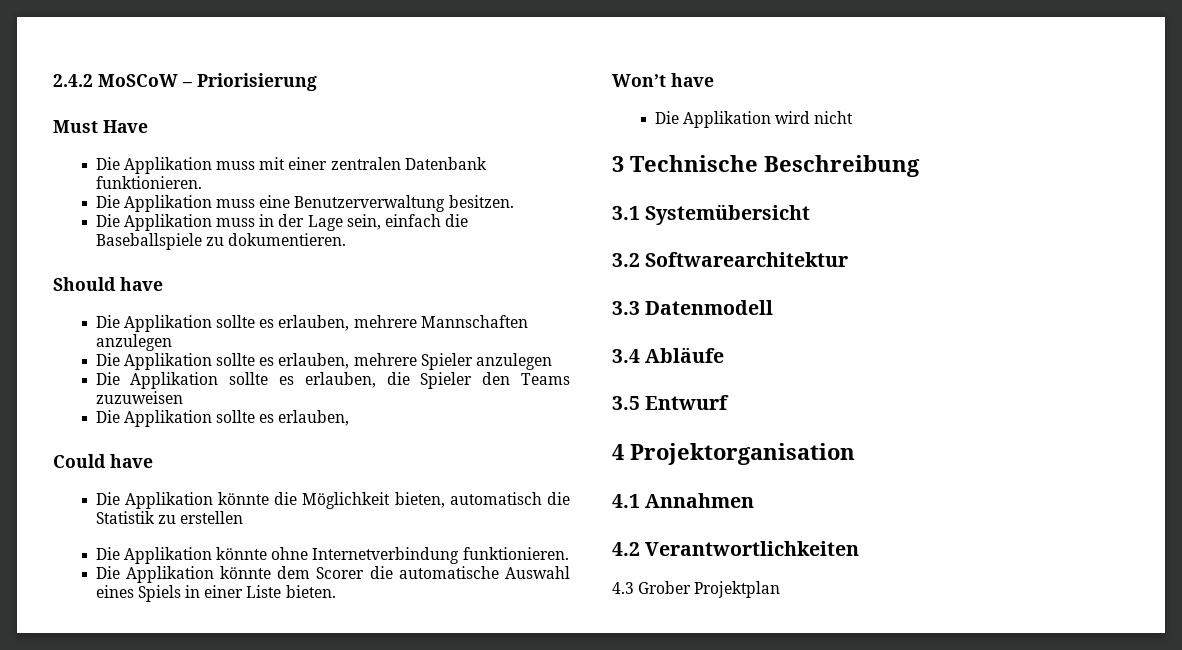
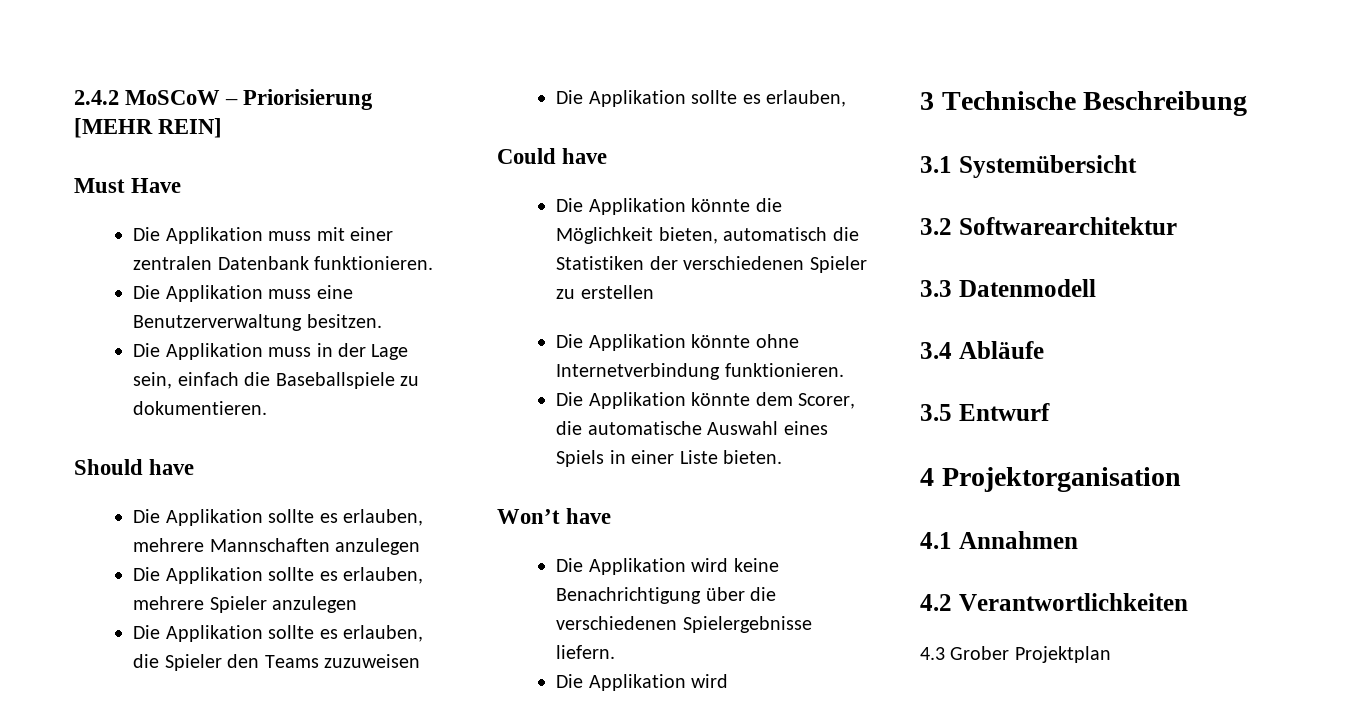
(317, 82) none -> [74,118,223,138] [MEHR REIN]
[95,511,155,524] Statistik -> [556,256,867,273] Statistiken der verschiedenen Spieler
[316,567,365,579] Scorer -> [797,393,855,409] Scorer,
[814,111,854,124] nicht -> [733,558,779,572] [556,587,777,604] [556,616,812,633] [556,645,616,659] [556,674,729,691] keine Benachrichtigung über die verschiedenen Spielergebnisse liefern. // Die Applikation wird

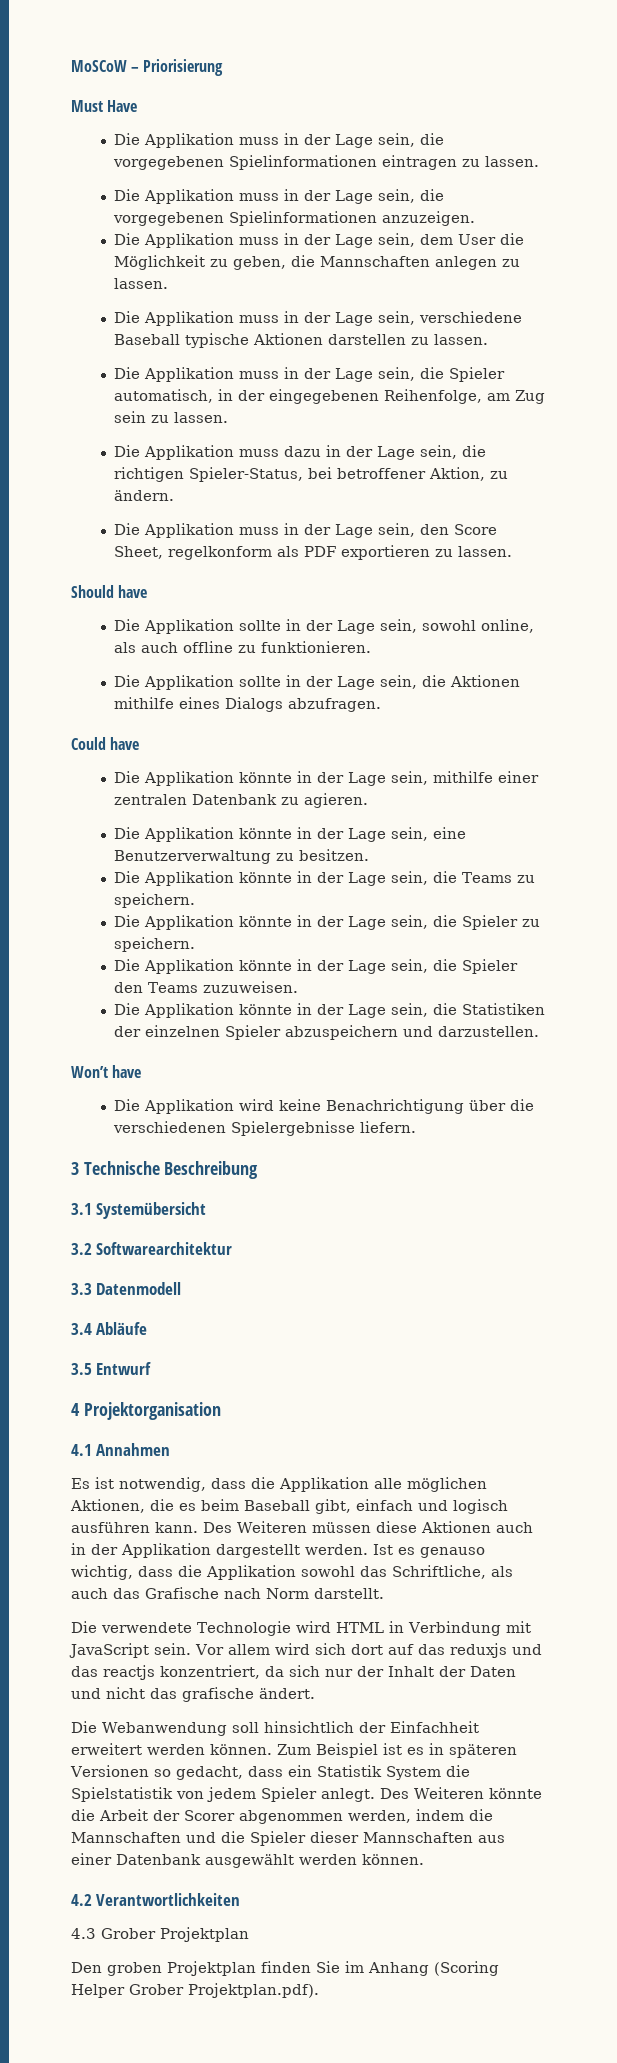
[74,90,119,105] 2.4.2 -> (71, 66) none
[74,118,223,138] [MEHR REIN] -> (224, 67) none
[133,227,393,244] [133,256,434,270] [133,285,353,302] [133,314,382,331] [133,343,409,360] [133,372,419,389] [133,401,268,415] // Die Applikation muss mit einer zentralen Datenbank funktionieren. // Die Applikation muss eine Benutzerverwaltung besitzen. // Die Applikation muss in der Lage sein, einfach die Baseballspiele zu dokumentieren. -> [114,133,445,148] [113,155,540,170] [114,189,445,204] [113,211,476,226] [114,233,525,248] [114,255,521,270] [114,278,169,289] [114,311,523,326] [114,333,489,348] [114,367,506,382] [114,389,546,404] [114,411,229,423] [114,445,487,460] [114,467,509,482] [114,490,175,501] [114,523,498,538] [114,545,513,560] // Die Applikation muss in der Lage sein, die vorgegebenen Spielinformationen eintragen zu lassen. // Die Applikation muss in der Lage sein, die vorgegebenen Spielinformationen anzuzeigen. // Die Applikation muss in der Lage sein, dem User die Möglichkeit zu geben, die Mannschaften anlegen zu lassen. // Die Applikation muss in der Lage sein, verschiedene Baseball typische Aktionen darstellen zu lassen. // Die Applikation muss in der Lage sein, die Spieler automatisch, in der eingegebenen Reihenfolge, am Zug sein zu lassen. // Die Applikation muss dazu in der Lage sein, die richtigen Spieler-Status, bei betroffener Aktion, zu ändern. // Die Applikation muss in der Lage sein, den Score Sheet, regelkonform als PDF exportieren zu lassen.
[319,509,423,526] [133,538,421,555] [133,567,423,584] [133,596,358,613] [133,625,423,642] [133,654,420,671] [556,90,846,107] es erlauben, mehrere Mannschaften anzulegen // Die Applikation sollte es erlauben, mehrere Spieler anzulegen // Die Applikation sollte es erlauben, die Spieler den Teams zuzuweisen // Die Applikation sollte es erlauben, -> [286,619,535,634] [114,641,372,653] [114,675,521,690] [114,697,382,712] in der Lage sein, sowohl online, als auch offline zu funktionieren. // Die Applikation sollte in der Lage sein, die Aktionen mithilfe eines Dialogs abzufragen.
[755,198,782,212] [556,227,859,244] [556,256,867,273] [556,285,654,299] [556,334,799,351] [556,363,844,380] [556,392,855,409] [556,421,828,435] [556,450,782,467] die Möglichkeit bieten, automatisch die Statistiken der verschiedenen Spieler zu erstellen // Die Applikation könnte ohne Internetverbindung funktionieren. // Die Applikation könnte dem Scorer, die automatische Auswahl eines Spiels in einer Liste bieten. -> [297,771,540,786] [114,793,369,808] [114,827,467,842] [114,849,370,864] [114,871,536,886] [114,893,196,908] [114,915,541,930] [114,937,196,952] [114,959,519,974] [114,981,299,993] [114,1003,546,1018] [114,1025,540,1040] in der Lage sein, mithilfe einer zentralen Datenbank zu agieren. // Die Applikation könnte in der Lage sein, eine Benutzerverwaltung zu besitzen. // Die Applikation könnte in der Lage sein, die Teams zu speichern. // Die Applikation könnte in der Lage sein, die Spieler zu speichern. // Die Applikation könnte in der Lage sein, die Spieler den Teams zuzuweisen. // Die Applikation könnte in der Lage sein, die Statistiken der einzelnen Spieler abzuspeichern und darzustellen.
[556,674,729,691] // Die Applikation wird -> (417, 1127) none
(1078, 540) none -> [71,1477,487,1492] [70,1499,508,1514] [71,1521,533,1533] [71,1543,485,1558] [71,1565,513,1580] [71,1587,384,1599] [71,1621,531,1636] [69,1643,542,1658] [71,1665,516,1680] [71,1687,315,1702] [71,1721,479,1736] [71,1743,517,1758] [70,1765,470,1780] [71,1787,542,1802] [71,1809,493,1824] [71,1831,505,1846] [71,1853,424,1868] // Es ist notwendig, dass die Applikation alle möglichen Aktionen, die es beim Baseball gibt, einfach und logisch ausführen kann. Des Weiteren müssen diese Aktionen auch in der Applikation dargestellt werden. Ist es genauso wichtig, dass die Applikation sowohl das Schriftliche, als auch das Grafische nach Norm darstellt. // Die verwendete Technologie wird HTML in Verbindung mit JavaScript sein. Vor allem wird sich dort auf das reduxjs und das reactjs konzentriert, da sich nur der Inhalt der Daten und nicht das grafische ändert. // Die Webanwendung soll hinsichtlich der Einfachheit erweitert werden können. Zum Beispiel ist es in späteren Versionen so gedacht, dass ein Statistik System die Spielstatistik von jedem Spieler anlegt. Des Weiteren könnte die Arbeit der Scorer abgenommen werden, indem die Mannschaften und die Spieler dieser Mannschaften aus einer Datenbank ausgewählt werden können.
(1111, 654) none -> [71,1961,499,1976] [71,1983,319,1998] // Den groben Projektplan finden Sie im Anhang (Scoring Helper Grober Projektplan.pdf).

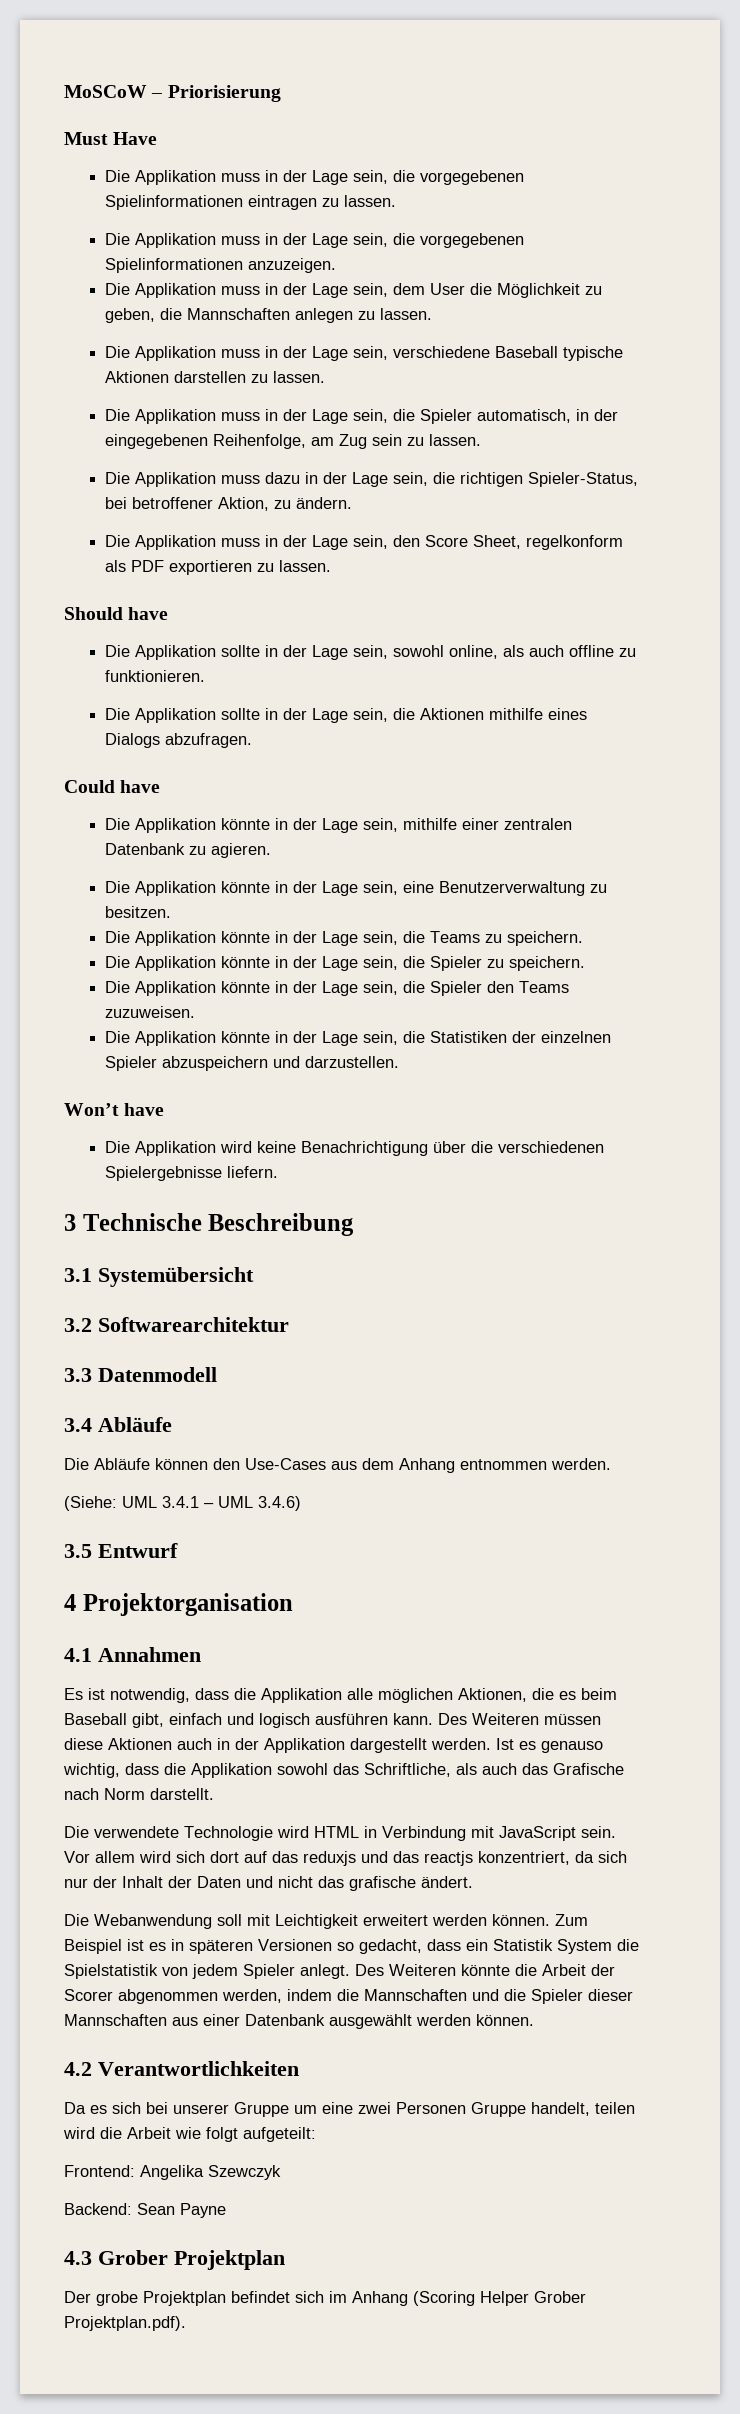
(148, 1328) none -> [64,1458,611,1473] [64,1496,301,1511] // Die Abläufe können den Use-Cases aus dem Anhang entnommen werden. // (Siehe: UML 3.4.1 – UML 3.4.6)
[263,1721,479,1733] hinsichtlich der Einfachheit -> [247,1914,358,1929] mit Leichtigkeit
[71,1927,249,1942] [71,1961,340,1976] 4.3 Grober Projektplan // Den groben Projektplan finden Sie -> [64,2102,635,2117] [63,2127,316,2142] [64,2165,281,2180] [64,2203,226,2218] [64,2250,285,2270] [64,2291,324,2306] Da es sich bei unserer Gruppe um eine zwei Personen Gruppe handelt, teilen wird die Arbeit wie folgt aufgeteilt: // Frontend: Angelika Szewczyk // Backend: Sean Payne // 4.3 Grober Projektplan // Der grobe Projektplan befindet sich

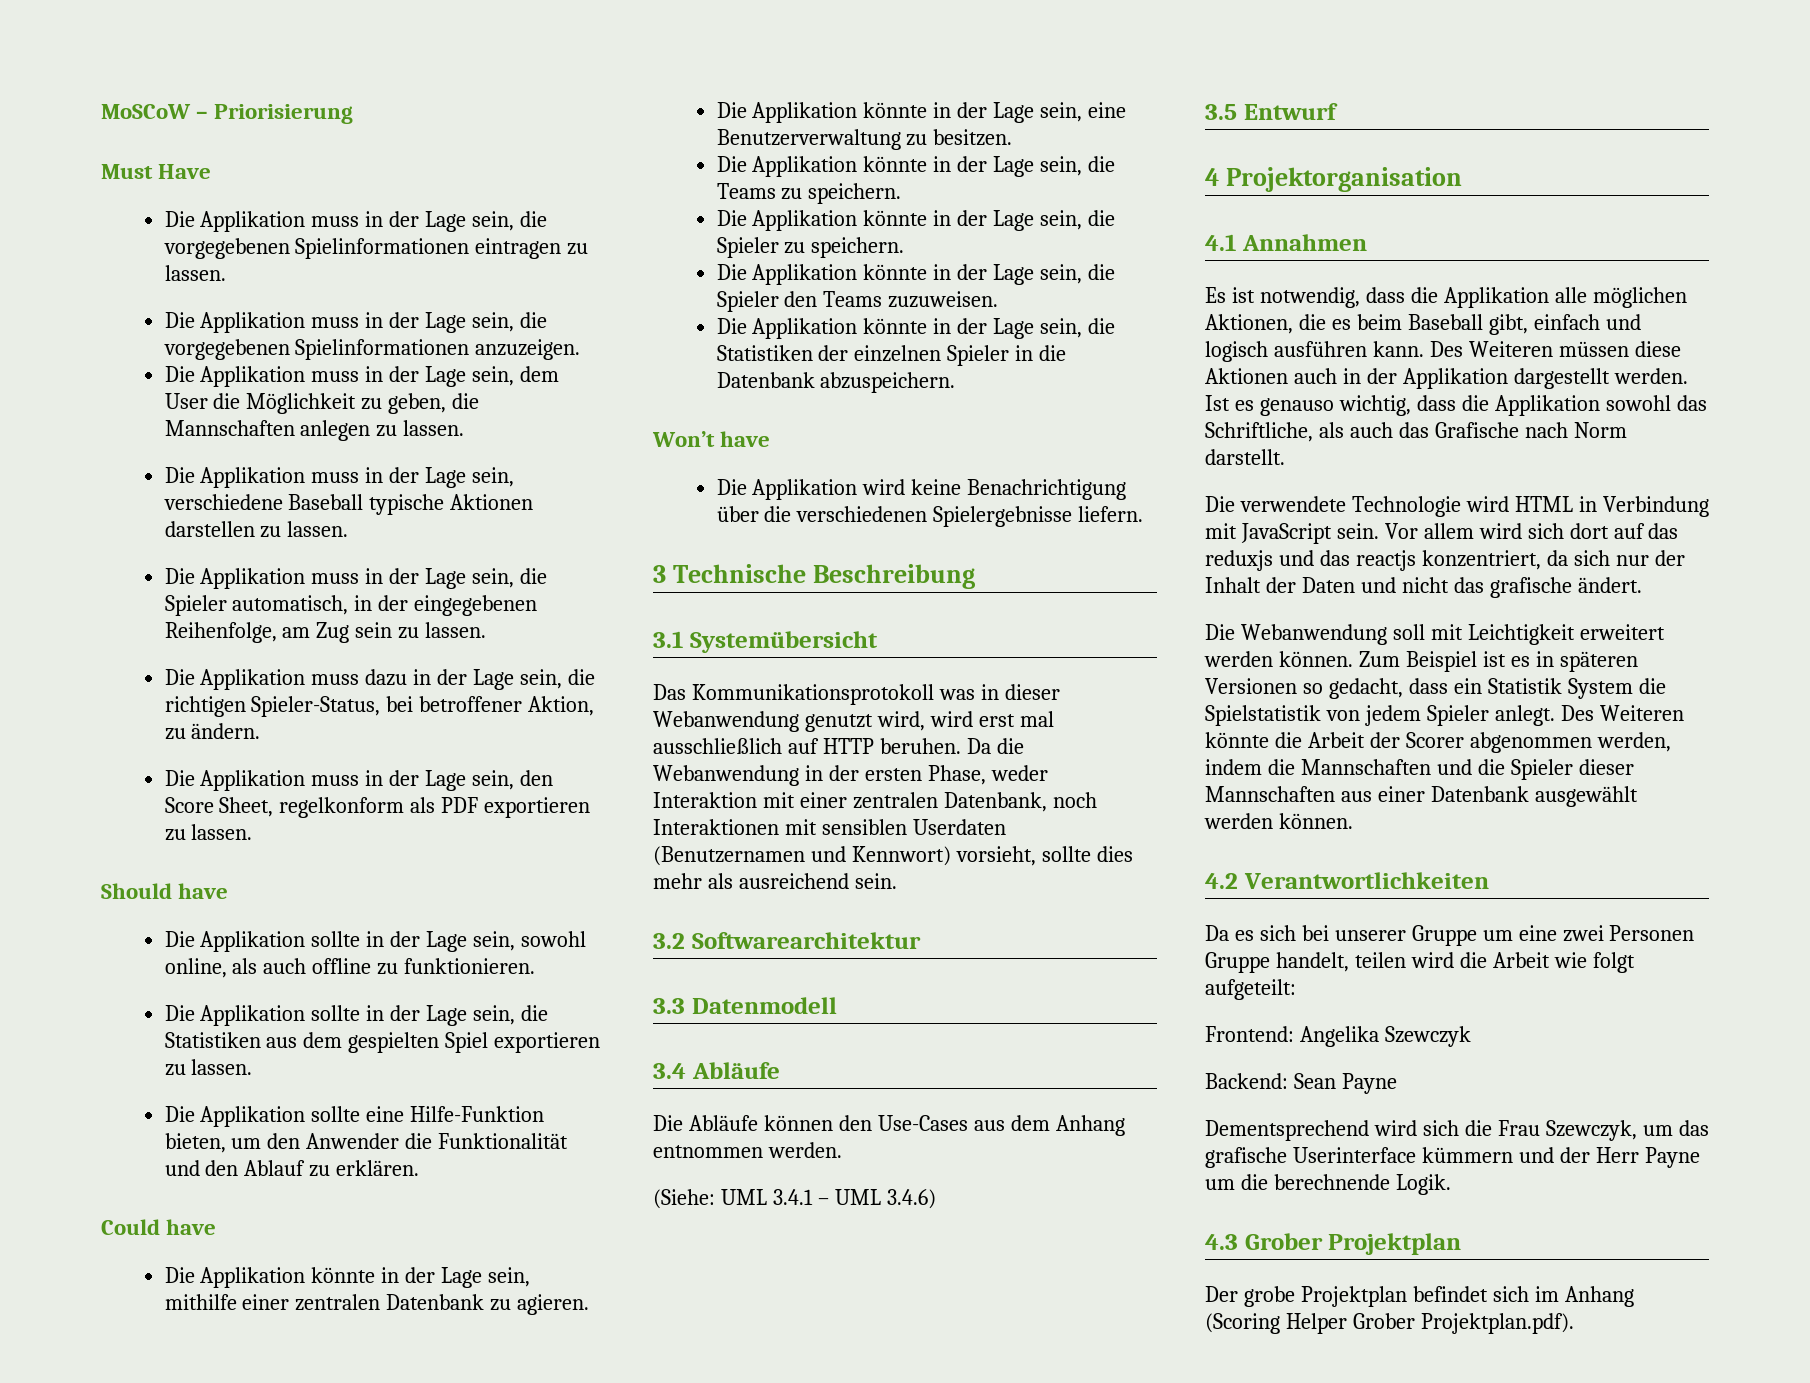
[420,708,588,720] [105,733,253,748] Aktionen mithilfe eines Dialogs abzufragen. -> [164,1032,601,1053] [164,1059,253,1076] [164,1106,545,1127] [164,1133,569,1153] [164,1160,420,1177] Statistiken aus dem gespielten Spiel exportieren zu lassen. // Die Applikation sollte eine Hilfe-Funktion bieten, um den Anwender die Funktionalität und den Ablauf zu erklären.
[162,1056,400,1071] abzuspeichern und darzustellen. -> [1015,345,1067,361] [716,372,956,393] in die Datenbank abzuspeichern.
(254, 1277) none -> [653,684,1060,705] [653,711,1054,732] [653,738,1024,754] [653,765,1048,786] [653,792,1097,812] [653,819,1006,835] [653,846,1133,866] [653,873,897,889] // Das Kommunikationsprotokoll was in dieser Webanwendung genutzt wird, wird erst mal ausschließlich auf HTTP beruhen. Da die Webanwendung in der ersten Phase, weder Interaktion mit einer zentralen Datenbank, noch Interaktionen mit sensiblen Userdaten (Benutzernamen und Kennwort) vorsieht, sollte dies mehr als ausreichend sein.
(226, 2210) none -> [1205,1120,1709,1141] [1205,1147,1700,1168] [1205,1174,1451,1195] // Dementsprechend wird sich die Frau Szewczyk, um das grafische Userinterface kümmern und der Herr Payne um die berechnende Logik.

